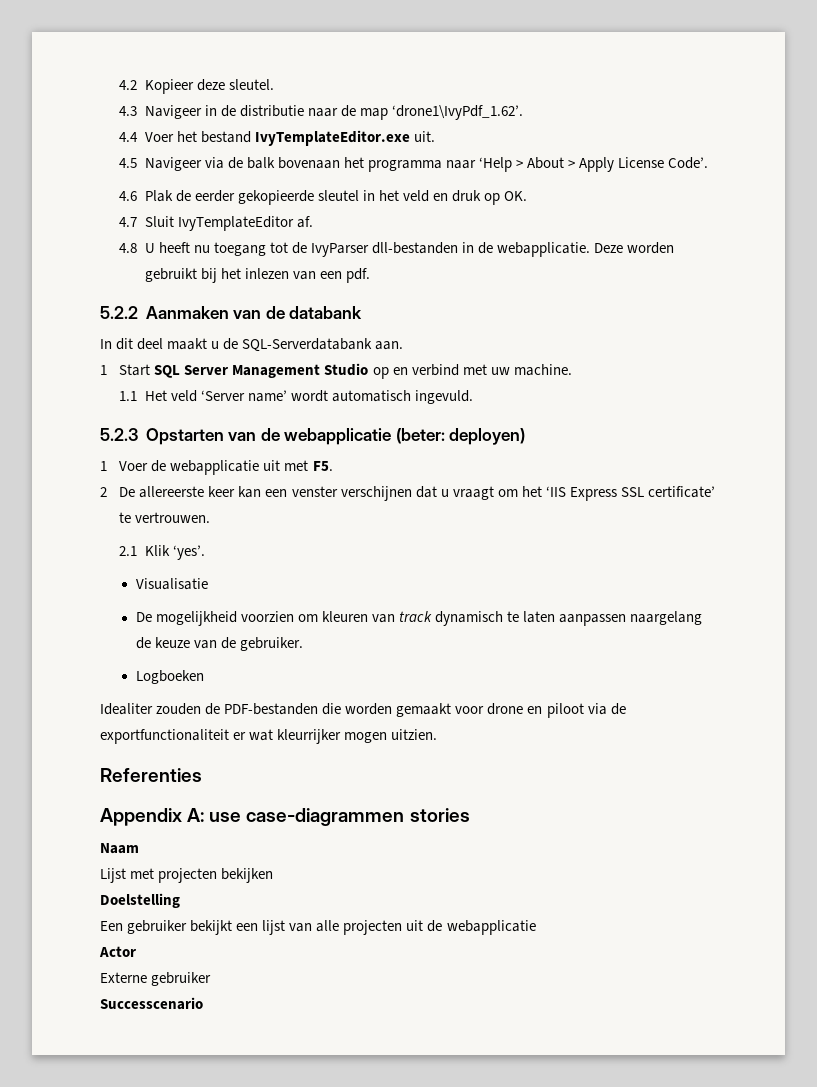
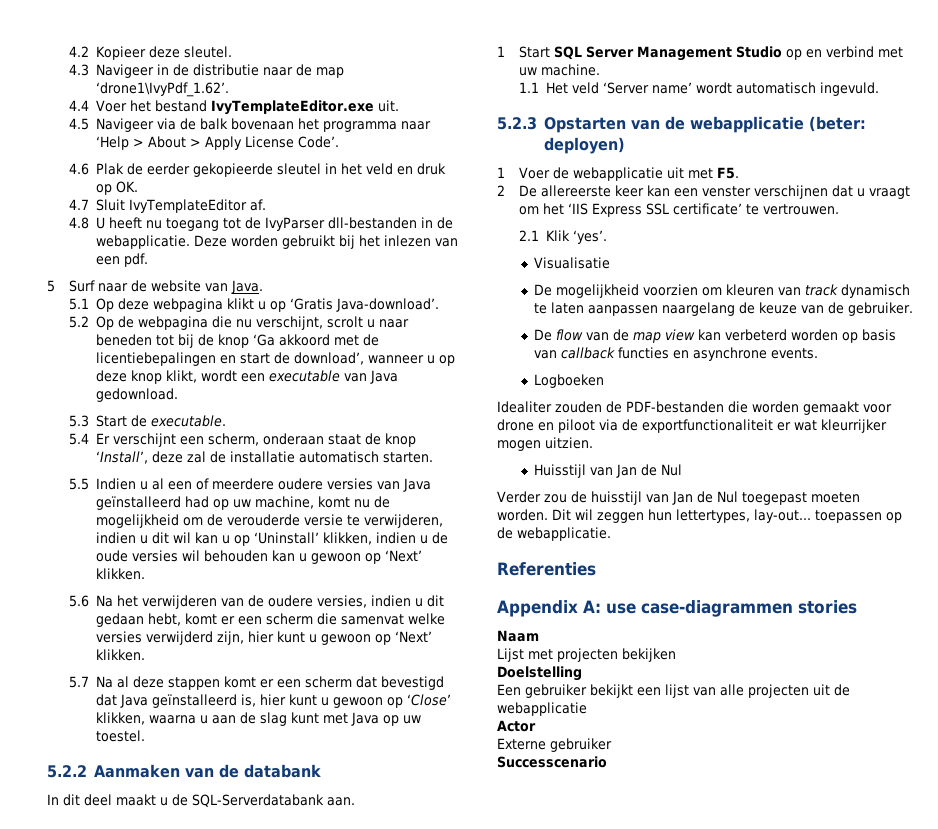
(371, 275) none -> [47,280,263,294] [68,298,439,312] [68,316,409,330] [95,334,379,348] [95,352,455,366] [95,370,398,384] [95,388,178,402] [68,415,226,427] [68,433,416,447] [95,451,433,464] [68,478,431,492] [95,496,390,510] [95,514,443,528] [95,532,448,546] [95,550,422,564] [95,568,145,580] [68,595,444,609] [95,613,445,627] [95,631,432,645] [95,649,145,661] [68,676,444,690] [95,694,451,708] [95,712,421,726] [95,730,145,742] // 5 Surf naar de website van Java. // 5.1 Op deze webpagina klikt u op ‘Gratis Java-download’. // 5.2 Op de webpagina die nu verschijnt, scrolt u naar beneden tot bij de knop ‘Ga akkoord met de licentiebepalingen en start de download’, wanneer u op deze knop klikt, wordt een executable van Java gedownload. // 5.3 Start de executable. // 5.4 Er verschijnt een scherm, onderaan staat de knop ‘Install’, deze zal de installatie automatisch starten. // 5.5 Indien u al een of meerdere oudere versies van Java geïnstalleerd had op uw machine, komt nu de mogelijkheid om de verouderde versie te verwijderen, indien u dit wil kan u op ‘Uninstall’ klikken, indien u de oude versies wil behouden kan u gewoon op ‘Next’ klikken. // 5.6 Na het verwijderen van de oudere versies, indien u dit gedaan hebt, komt er een scherm die samenvat welke versies verwijderd zijn, hier kunt u gewoon op ‘Next’ klikken. // 5.7 Na al deze stappen komt er een scherm dat bevestigd dat Java geïnstalleerd is, hier kunt u gewoon op ‘Close’ klikken, waarna u aan de slag kunt met Java op uw toestel.
(303, 644) none -> [533,329,896,343] [533,347,818,361] // De flow van de map view kan verbeterd worden op basis van callback functies en asynchrone events.
(438, 734) none -> [533,464,682,478] [497,491,860,505] [497,509,902,523] [497,527,611,541] // Huisstijl van Jan de Nul // Verder zou de huisstijl van Jan de Nul toegepast moeten worden. Dit wil zeggen hun lettertypes, lay-out... toepassen op de webapplicatie.

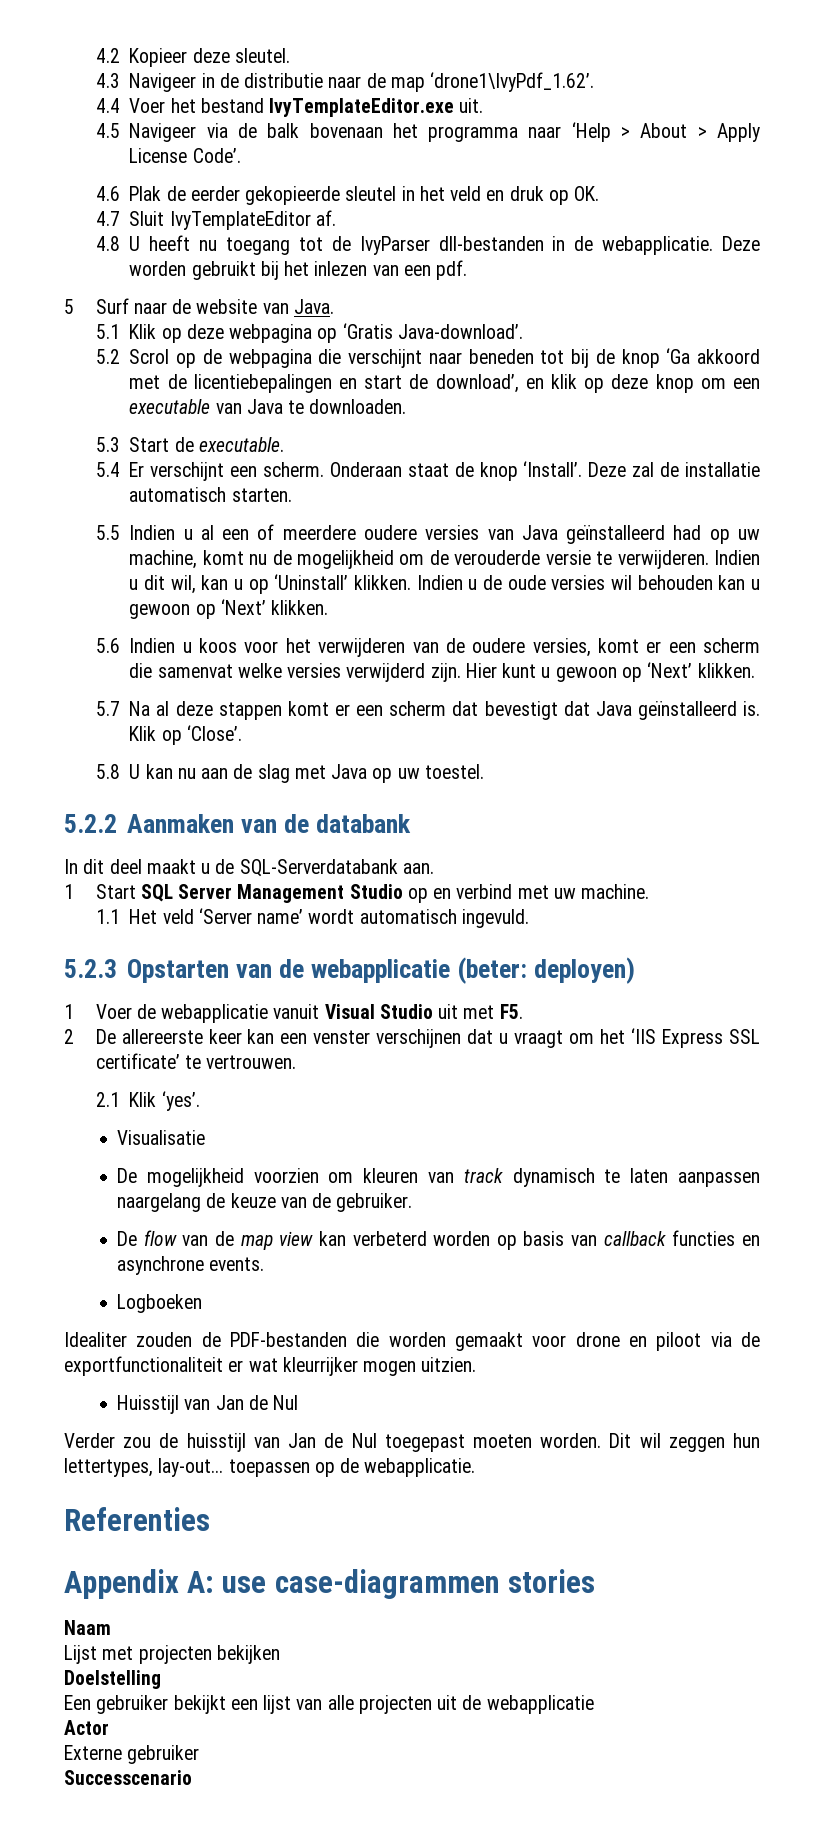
[95,298,266,312] Op deze webpagina klikt u -> [129,324,313,343] Klik op deze webpagina
[95,316,114,330] Op -> [129,349,197,368] Scrol op
[235,316,375,330] nu verschijnt, scrolt u -> [348,349,423,368] verschijnt
[367,355,435,364] wanneer u -> [525,374,577,389] en klik
[165,370,237,383] klikt, wordt -> [700,378,726,389] om
[95,388,178,402] gedownload. -> [288,399,407,414] te downloaden.
[207,433,324,446] scherm, onderaan -> [263,462,402,477] scherm. Onderaan
[95,451,183,464] ‘Install’, deze -> [523,461,627,477] ‘Install’. Deze
[363,514,443,528] [95,532,191,544] verwijderen, indien u dit wil -> [617,550,760,569] [129,575,196,594] verwijderen. Indien u dit wil,
[322,532,416,545] klikken, indien -> [354,575,463,590] klikken. Indien
[95,595,113,607] Na -> [129,638,279,653] Indien u koos voor
[370,595,444,607] [95,613,181,627] indien u dit gedaan hebt, -> (591, 647) none
[216,631,274,645] zijn, hier -> [430,663,497,682] zijn. Hier
[380,676,444,690] bevestigd -> [484,701,558,720] bevestigt
[240,694,451,708] [95,712,208,725] is, hier kunt u gewoon op ‘Close’ klikken, waarna u -> [743,701,761,716] [129,725,242,745] [95,764,196,779] is. Klik op ‘Close’. // 5.8 U kan nu
[290,712,319,724] kunt -> (290, 773) none
(663, 174) none -> [273,1004,433,1019] vanuit Visual Studio

